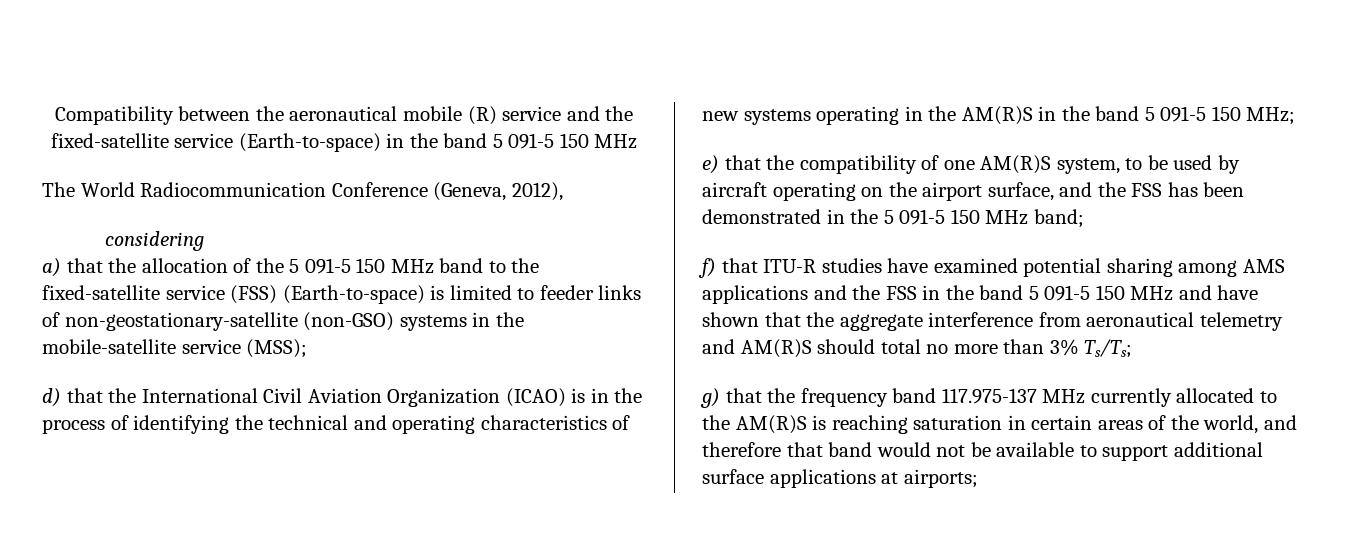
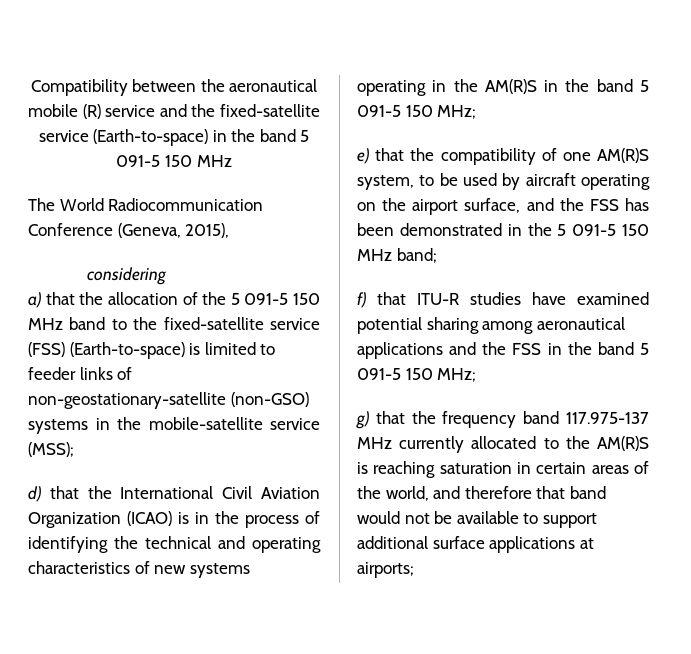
[511,182,563,201] 2012), -> [185,223,230,238] 2015),
[1242,259,1285,273] AMS -> [536,317,625,330] aeronautical
[1130,285,1259,301] [702,312,1283,331] [702,339,1133,358] MHz and have shown that the aggregate interference from aeronautical telemetry and AM(R)S should total no more than 3% Ts/Ts; -> [437,368,477,382] MHz;

